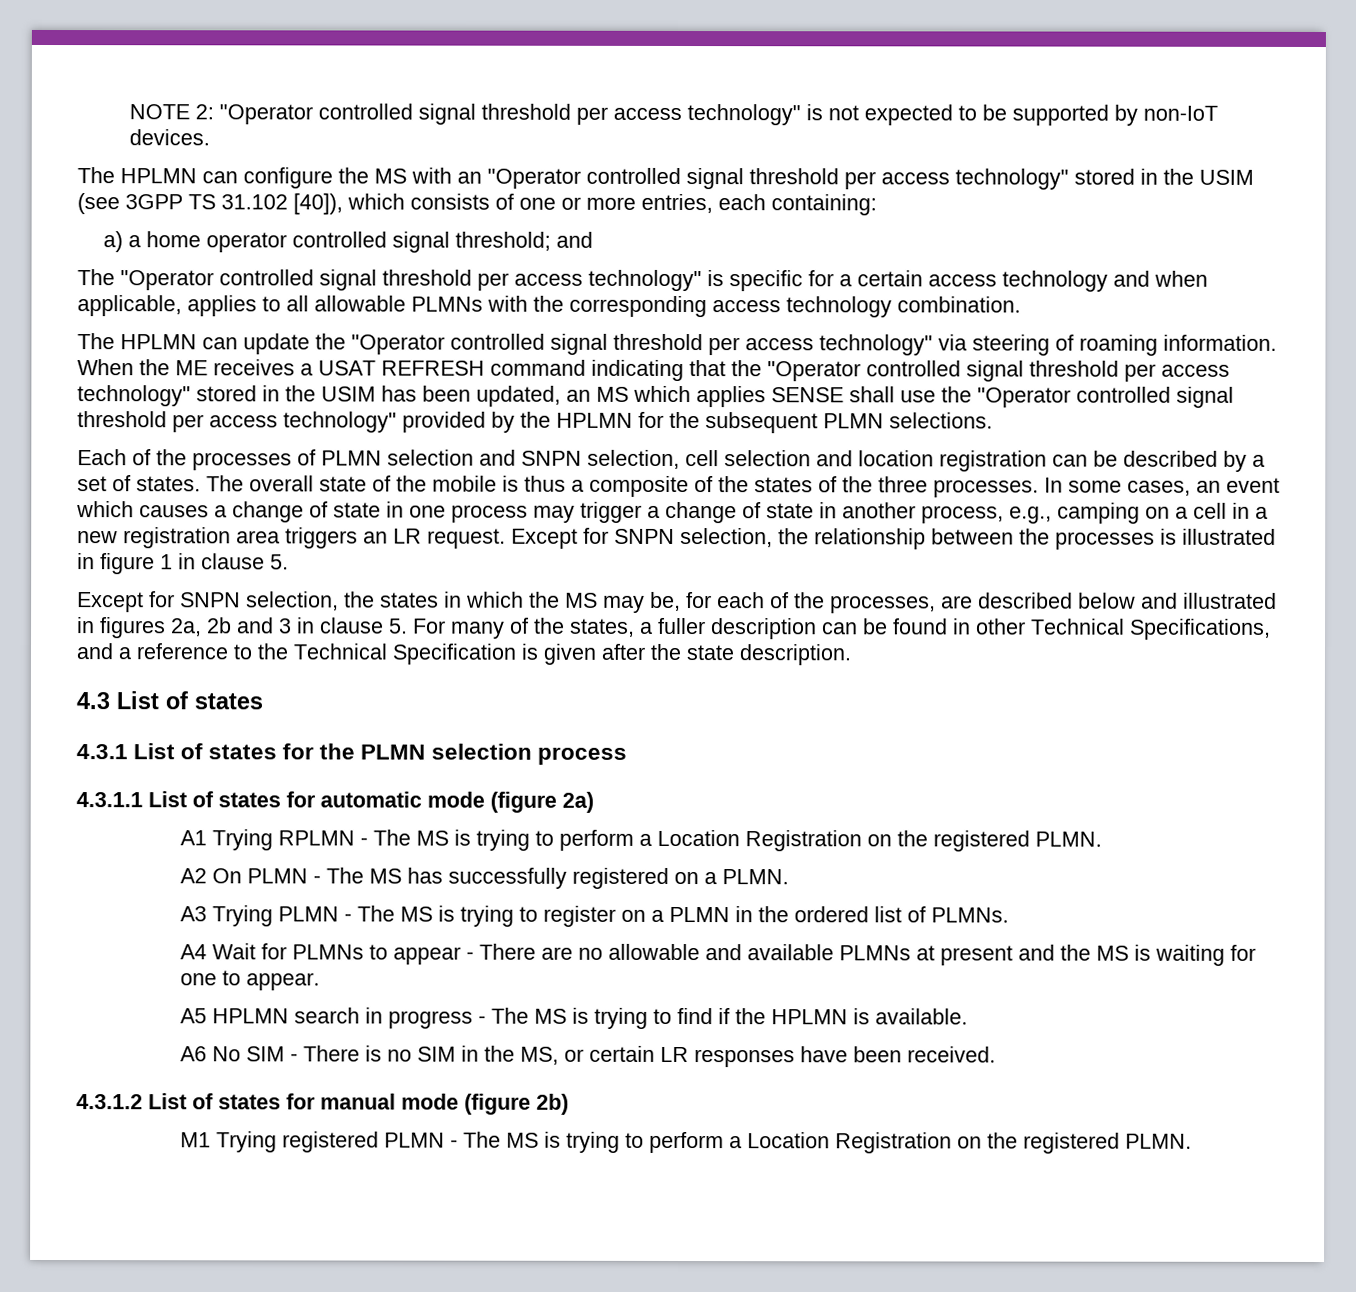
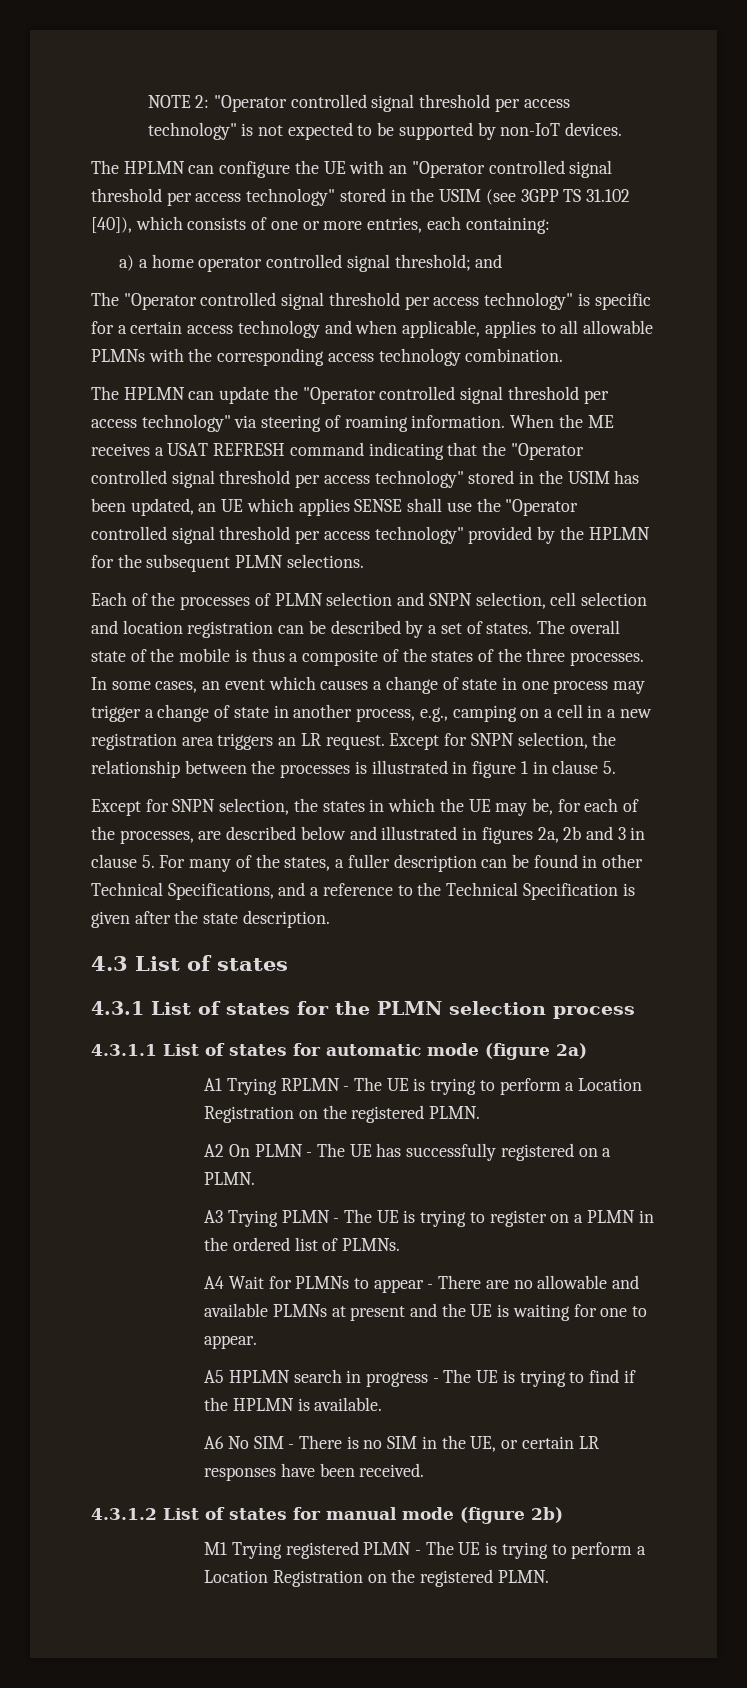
[374,168,407,184] MS -> [323,161,346,174] UE
[596,386,629,402] MS -> [221,499,244,512] UE
[565,592,598,608] MS -> [468,799,491,812] UE
[416,830,450,846] MS -> [386,1078,409,1091] UE
[369,868,403,884] MS -> [349,1144,372,1157] UE
[400,906,434,922] MS -> [376,1210,399,1223] UE
[1096,945,1130,961] MS -> [470,1304,493,1317] UE
[534,1008,568,1024] MS -> [476,1370,499,1383] UE
[520,1046,560,1065] MS, -> [470,1436,497,1452] UE,
[506,1132,540,1148] MS -> [458,1542,481,1555] UE

